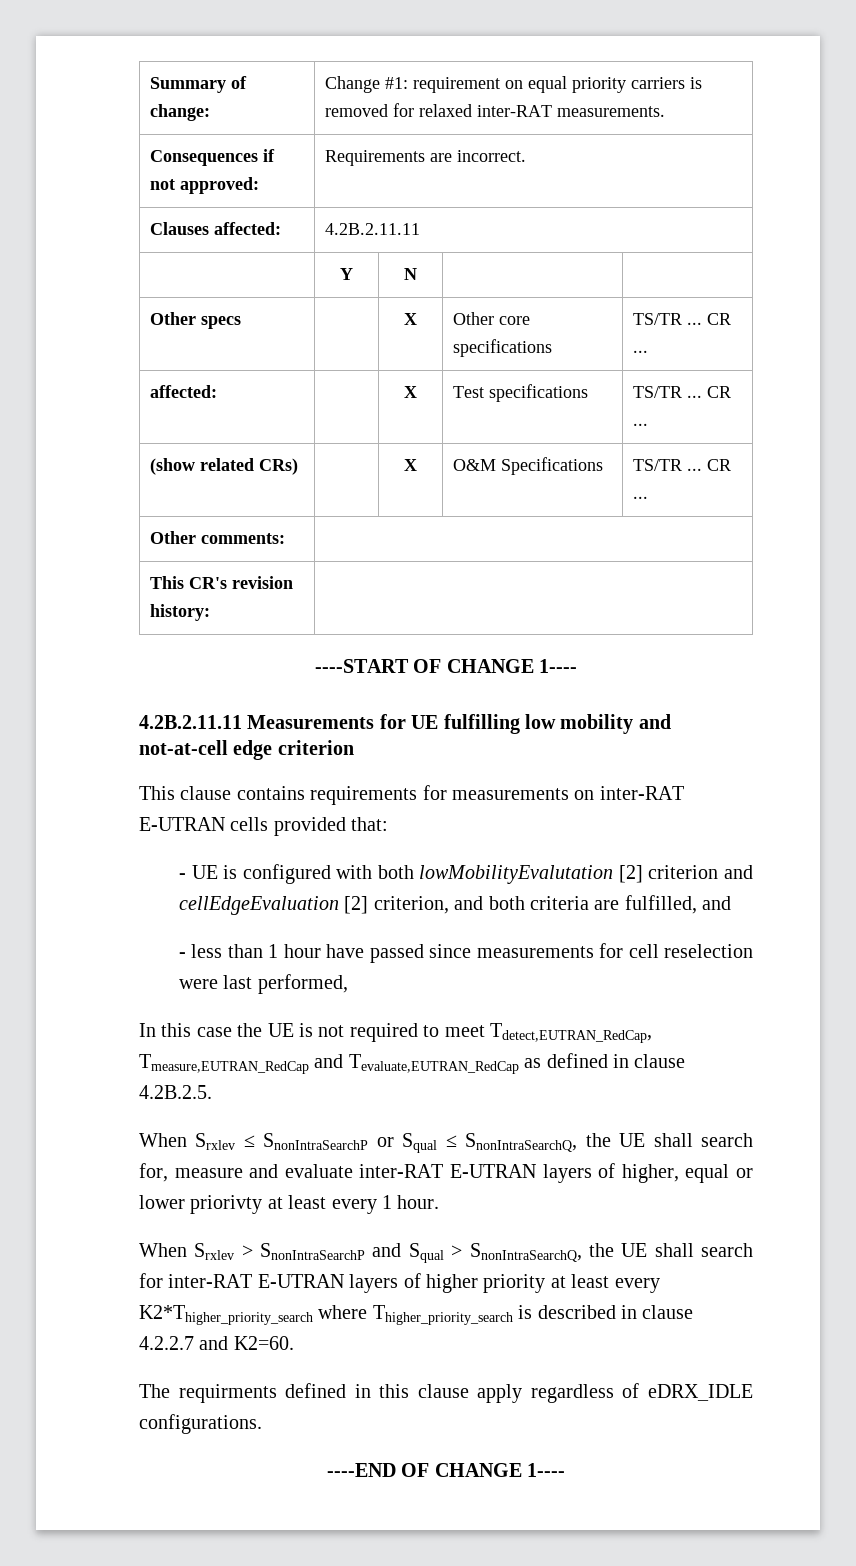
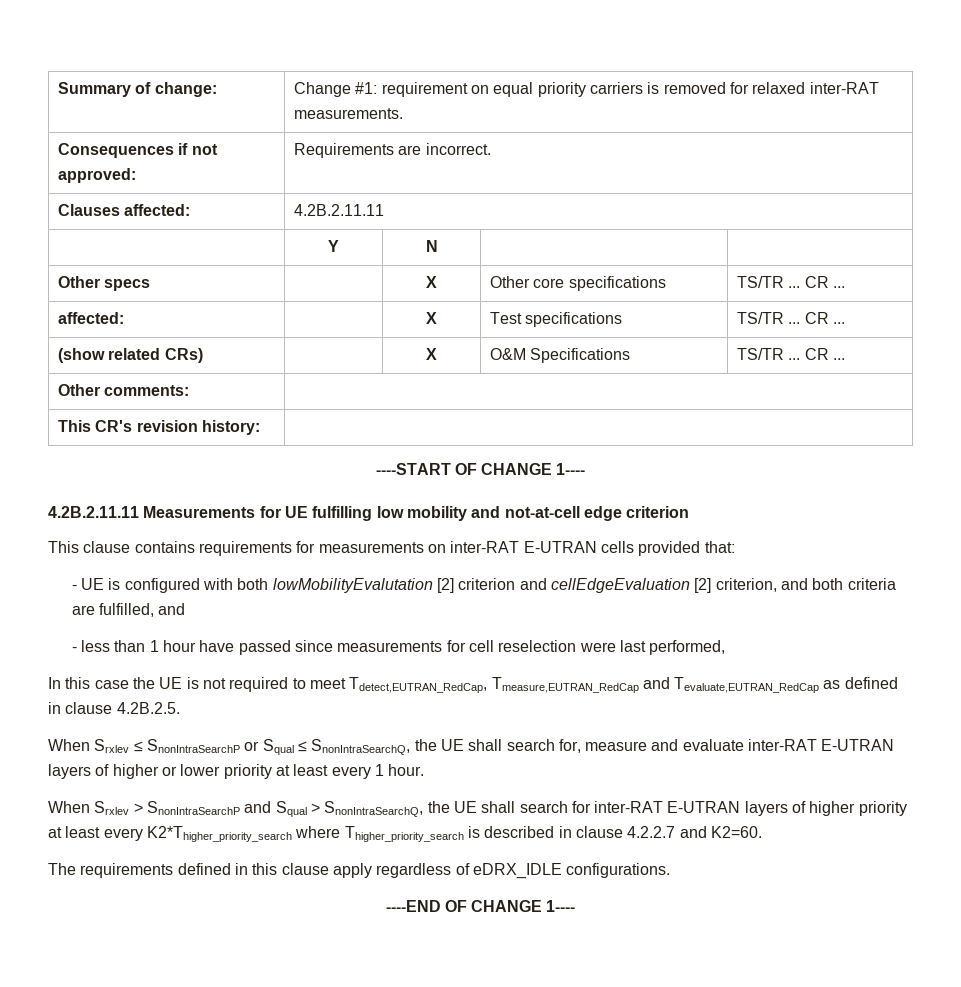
[621,1164,730,1183] higher, equal -> [112,764,159,779] higher
[190,1195,263,1214] priorivty -> [223,764,272,779] priority
[178,1384,277,1403] requirments -> [80,863,174,878] requirements

